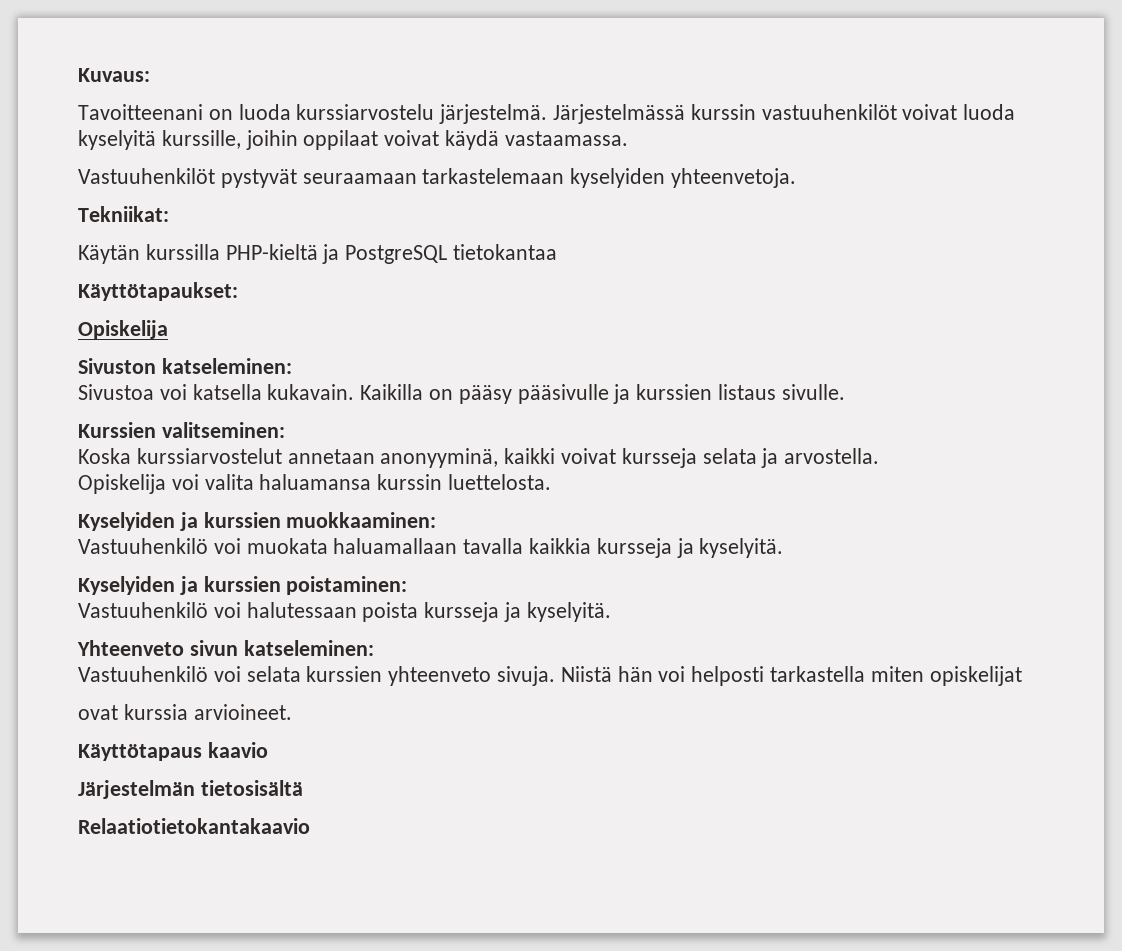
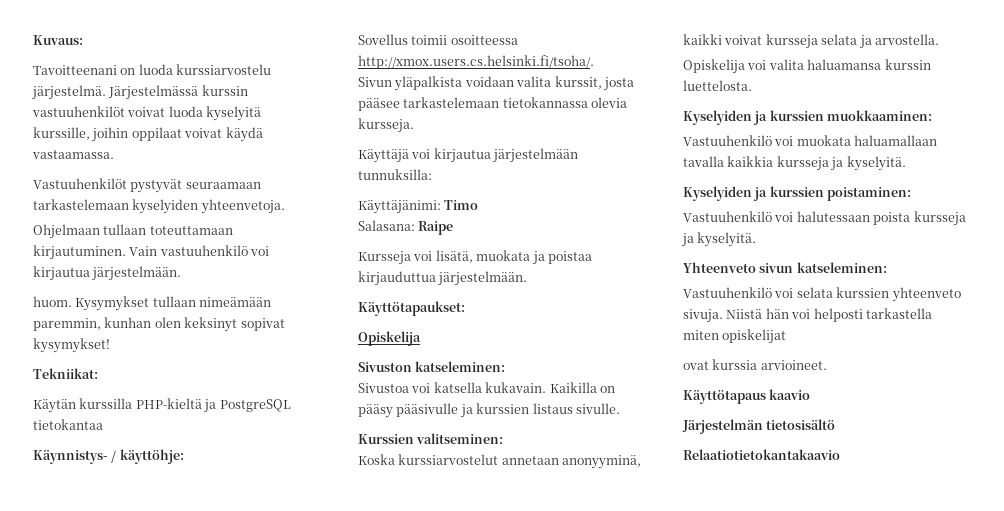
(797, 178) none -> [33,224,233,239] [33,245,270,260] [33,266,182,281] [33,296,272,311] [33,317,285,332] [33,338,110,353] // Ohjelmaan tullaan toteuttamaan kirjautuminen. Vain vastuuhenkilö voi kirjautua järjestelmään. // huom. Kysymykset tullaan nimeämään paremmin, kunhan olen keksinyt sopivat kysymykset!
(558, 252) none -> [33,449,184,464] [358,34,518,45] [358,55,594,69] [358,76,634,91] [358,97,628,111] [358,118,414,133] [358,148,579,163] [358,169,432,180] [358,200,479,214] [358,220,454,235] [358,250,592,265] [358,271,528,286] // Käynnistys- / käyttöhje: // Sovellus toimii osoitteessa http://xmox.users.cs.helsinki.fi/tsoha/. // Sivun yläpalkista voidaan valita kurssit, josta pääsee tarkastelemaan tietokannassa olevia kursseja. // Käyttäjä voi kirjautua järjestelmään tunnuksilla: // Käyttäjänimi: Timo // Salasana: Raipe // Kursseja voi lisätä, muokata ja poistaa kirjauduttua järjestelmään.
[200,780,303,796] tietosisältä -> [766,419,836,430] tietosisältö

